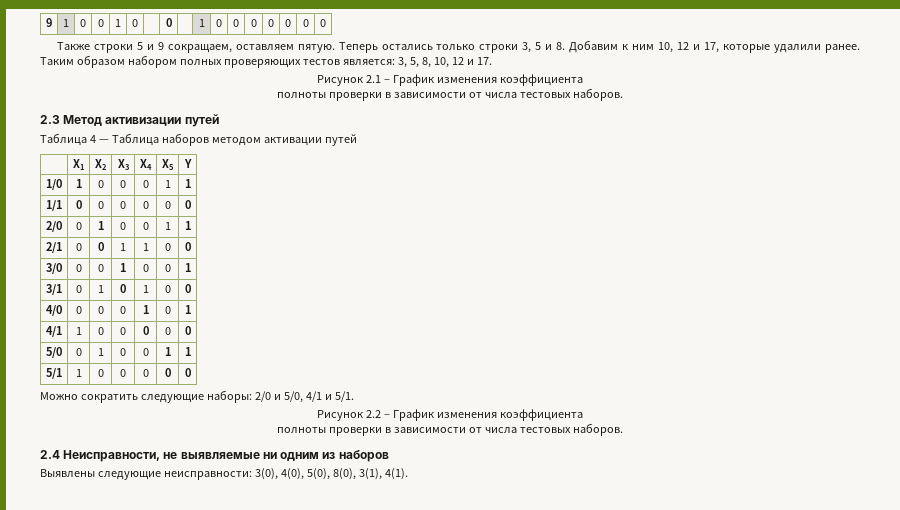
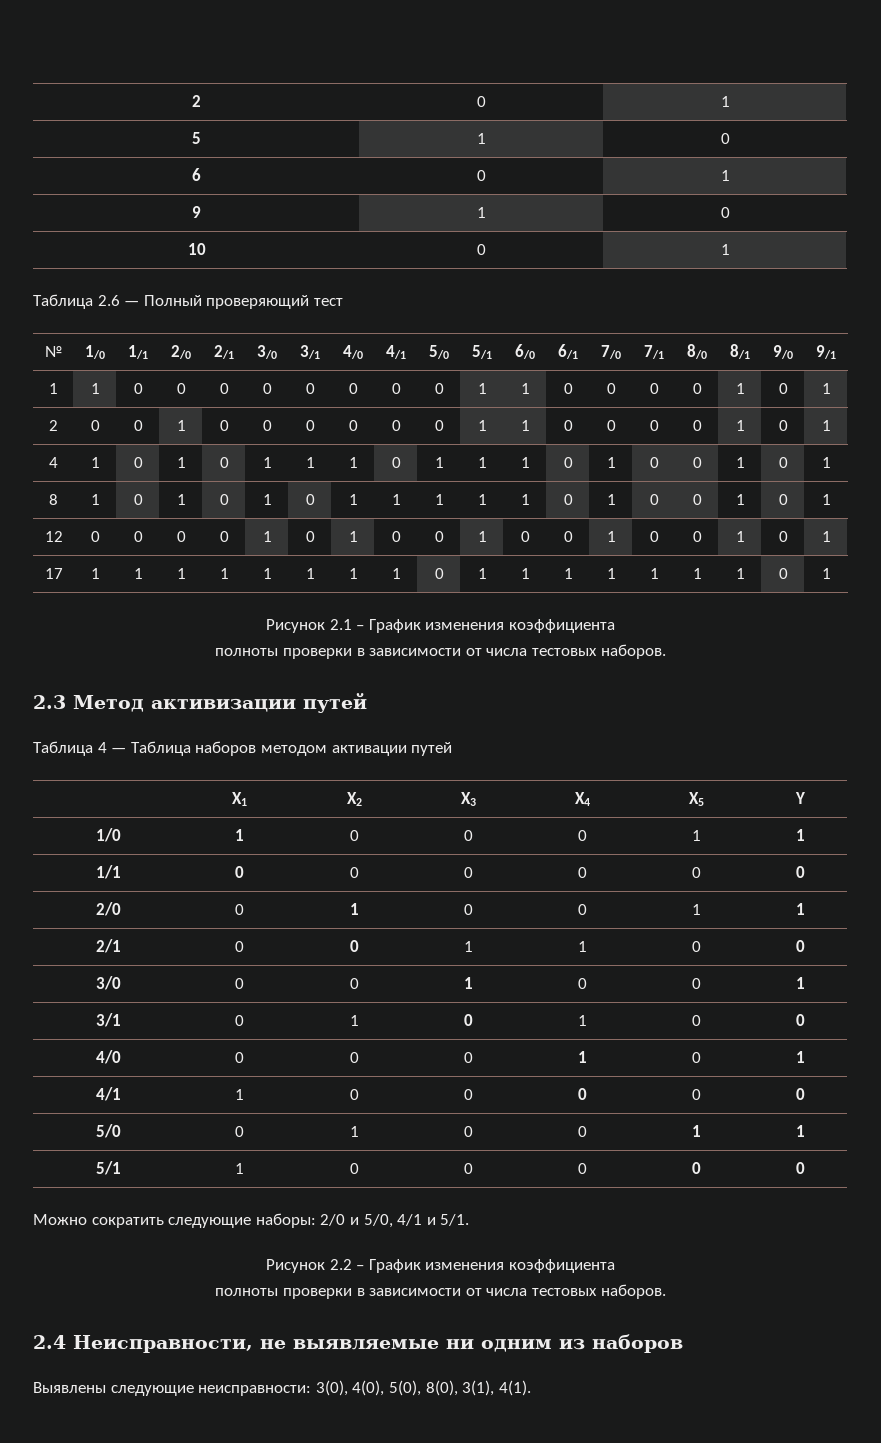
(46, 22) none -> [192,95,201,107] [477,96,486,107] [720,96,730,107] [192,132,201,144] [477,133,486,144] [720,133,730,144] [192,168,201,181] [477,170,486,181] [720,170,730,181] 2 | 0 | 1 // 5 | 1 | 0 // 6 | 0 | 1 //
[97,19,104,27] [115,19,121,27] [132,19,138,27] [165,18,172,27] | 0 | 1 | 0 | | 0 | -> [187,243,206,255] [477,244,486,255] [720,244,730,255] [33,294,343,309] [45,346,62,357] [85,345,105,359] [128,345,148,359] [171,345,191,359] [214,345,234,359] [257,345,277,359] [300,345,320,359] [343,345,363,359] [386,345,406,359] [429,345,449,359] [472,345,492,359] [515,344,535,359] [558,344,578,359] [601,345,621,359] [644,345,664,359] [687,344,707,359] [730,344,750,359] [773,345,793,359] [816,345,836,359] [49,383,58,394] // 10 | 0 | 1 // Таблица 2.6 — Полный проверяющий тест // № | 1/0 | 1/1 | 2/0 | 2/1 | 3/0 | 3/1 | 4/0 | 4/1 | 5/0 | 5/1 | 6/0 | 6/1 | 7/0 | 7/1 | 8/0 | 8/1 | 9/0 | 9/1 // 1
[56,40,860,53] [40,55,492,68] // Также строки 5 и 9 сокращаем, оставляем пятую. Теперь остались только строки 3, 5 и 8. Добавим к ним 10, 12 и 17, которые удалили ранее. Таким образом набором полных проверяющих тестов является: 3, 5, 8, 10, 12 и 17. -> [434,383,444,394] [477,383,487,394] [520,383,530,394] [563,383,573,394] [606,383,616,394] [649,383,659,394] [692,383,702,394] [735,383,745,394] [778,383,788,394] [821,383,831,394] [49,420,58,431] [90,420,100,431] [133,420,143,431] [176,420,186,431] [219,420,229,431] [262,420,272,431] [305,420,315,431] [348,420,358,431] [391,420,401,431] [434,420,444,431] [477,420,487,431] [520,420,530,431] [563,420,573,431] [606,420,616,431] [649,420,659,431] [692,420,702,431] [735,420,745,431] [778,420,788,431] [821,420,831,431] [49,457,58,468] [90,457,100,468] [133,457,143,468] [176,457,186,468] [219,457,229,468] [262,457,272,468] [305,457,315,468] [348,457,358,468] [391,457,401,468] [434,457,444,468] [477,457,487,468] [520,457,530,468] [563,457,573,468] [606,457,616,468] [649,457,659,468] [692,457,702,468] [735,457,745,468] [778,457,788,468] [821,457,831,468] [49,494,58,505] [90,494,100,505] [133,494,143,505] [176,494,186,505] [219,494,229,505] [262,494,272,505] [305,494,315,505] [348,494,358,505] [391,494,401,505] [434,494,444,505] [477,494,487,505] [520,494,530,505] [563,494,573,505] [606,494,616,505] [649,494,659,505] [692,494,702,505] [735,494,745,505] [778,494,788,505] [821,494,831,505] [44,531,63,542] [90,531,100,542] [133,531,143,542] [176,531,186,542] [219,531,229,542] [262,531,272,542] [305,531,315,542] [348,531,358,542] [391,531,401,542] [434,531,444,542] [477,531,487,542] [520,531,530,542] [563,531,573,542] [606,531,616,542] [649,531,659,542] [692,531,702,542] [735,531,745,542] [778,531,788,542] [821,531,831,542] [44,568,63,579] [90,568,100,579] [133,568,143,579] [176,568,186,579] [219,568,229,579] [262,568,272,579] [305,568,315,579] [348,568,358,579] [391,568,401,579] [434,568,444,579] [477,568,487,579] [520,568,530,579] [563,568,573,579] [606,568,616,579] [649,568,659,579] [692,568,702,579] [735,568,745,579] [778,568,788,579] [821,568,831,579] | 0 | 1 | 1 | 0 | 0 | 0 | 0 | 1 | 0 | 1 // 2 | 0 | 0 | 1 | 0 | 0 | 0 | 0 | 0 | 0 | 1 | 1 | 0 | 0 | 0 | 0 | 1 | 0 | 1 // 4 | 1 | 0 | 1 | 0 | 1 | 1 | 1 | 0 | 1 | 1 | 1 | 0 | 1 | 0 | 0 | 1 | 0 | 1 // 8 | 1 | 0 | 1 | 0 | 1 | 0 | 1 | 1 | 1 | 1 | 1 | 0 | 1 | 0 | 0 | 1 | 0 | 1 // 12 | 0 | 0 | 0 | 0 | 1 | 0 | 1 | 0 | 0 | 1 | 0 | 0 | 1 | 0 | 0 | 1 | 0 | 1 // 17 | 1 | 1 | 1 | 1 | 1 | 1 | 1 | 1 | 0 | 1 | 1 | 1 | 1 | 1 | 1 | 1 | 0 | 1

